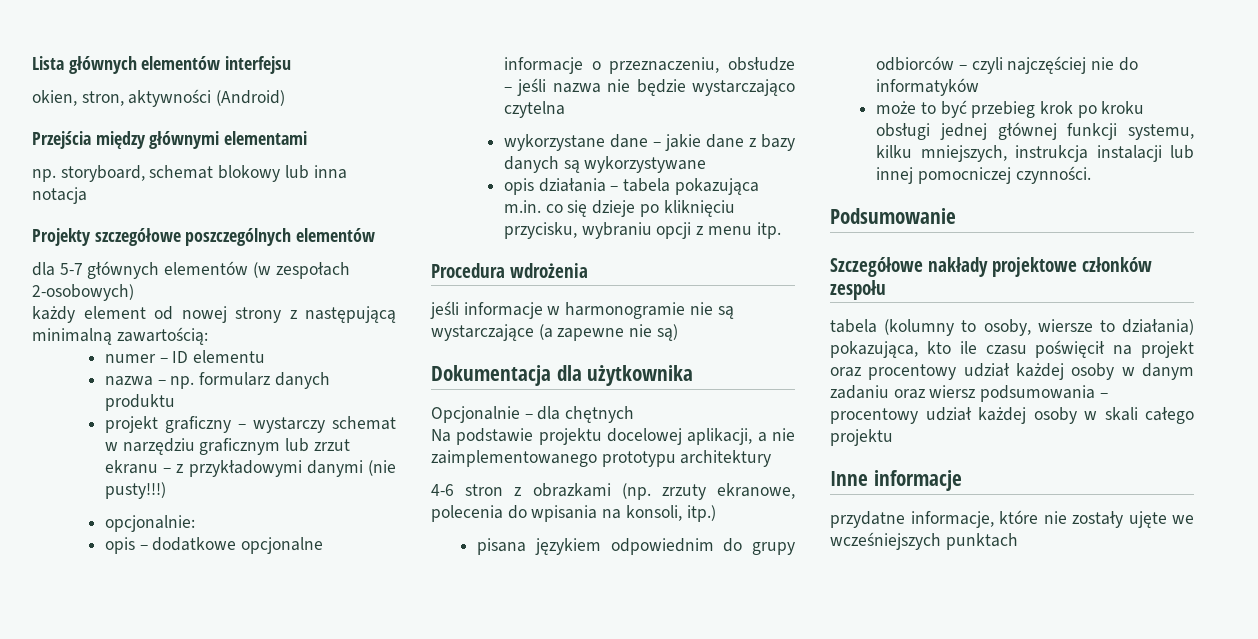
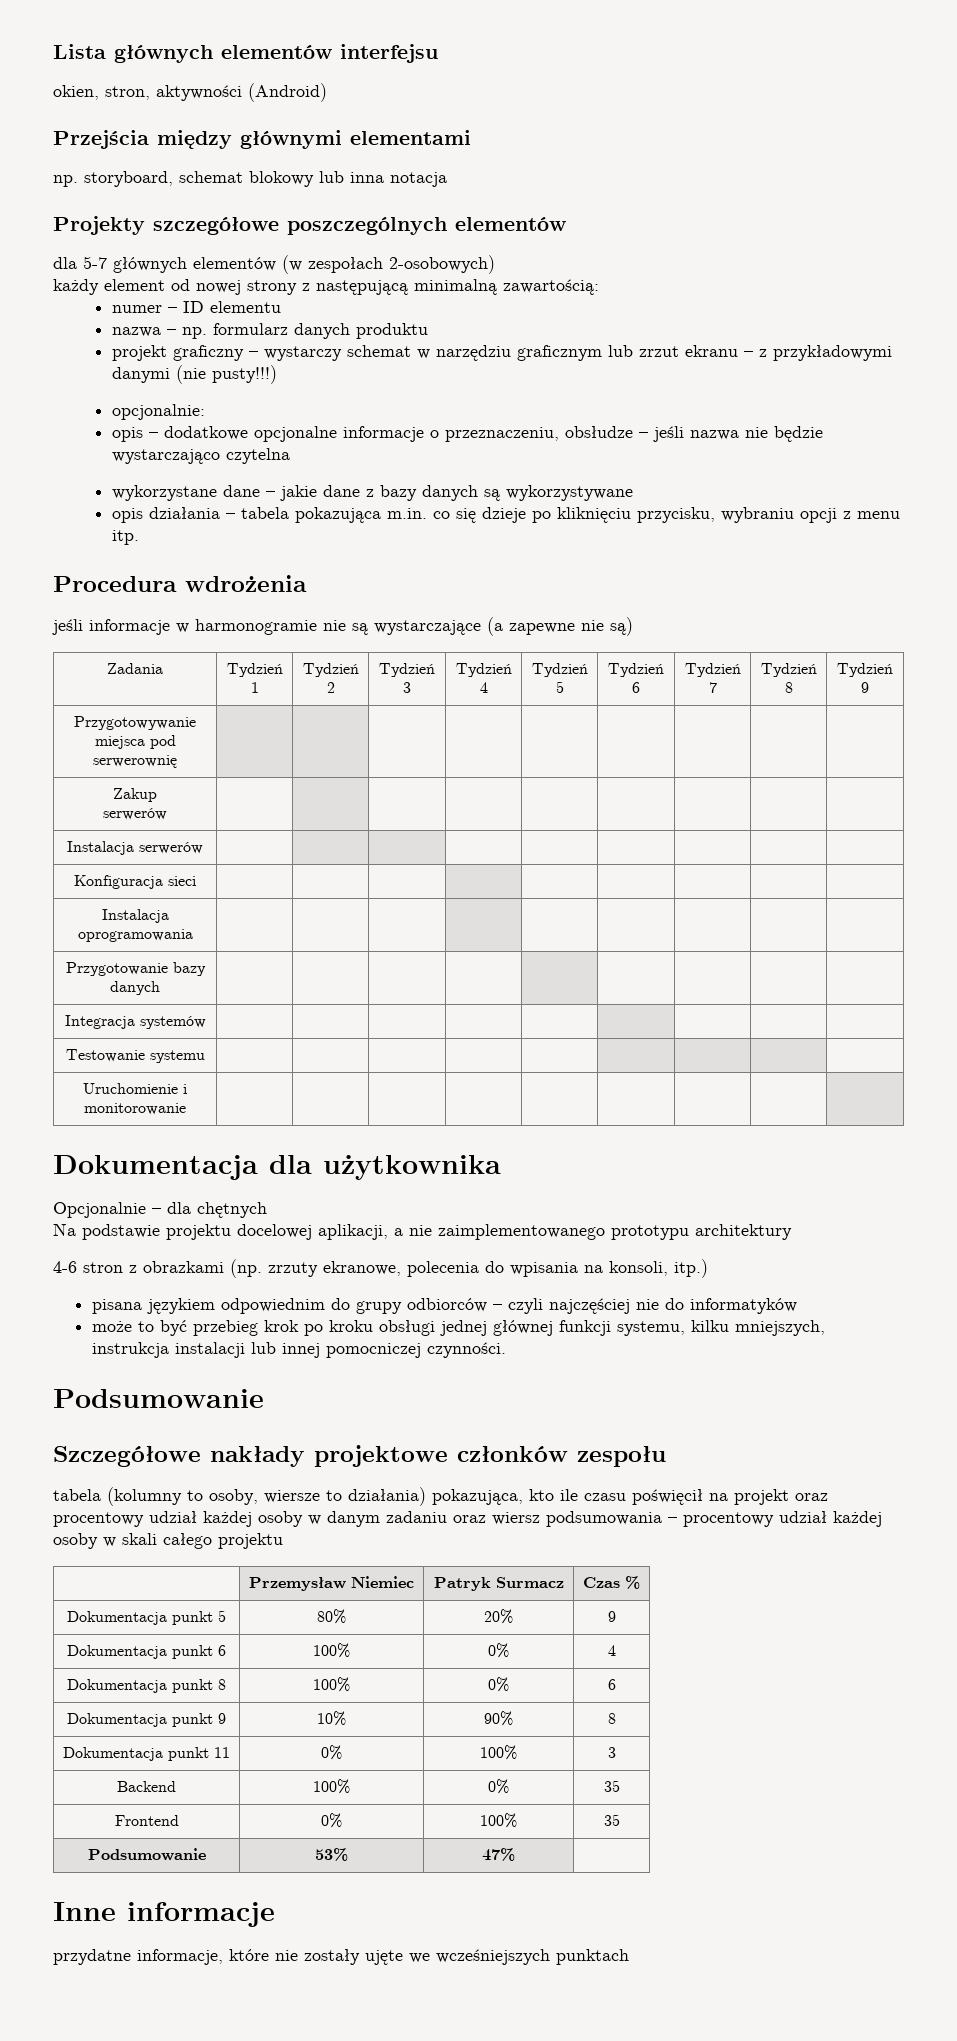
(678, 332) none -> [107,663,163,674] [226,663,283,677] [250,682,259,693] [302,663,359,677] [326,682,335,693] [379,663,435,677] [403,682,411,693] [455,663,512,677] [479,682,488,693] [531,663,588,677] [555,681,564,693] [608,663,664,677] [632,682,640,693] [684,663,741,677] [708,682,717,693] [760,663,817,677] [784,682,793,693] [837,663,893,677] [861,682,869,693] [74,716,196,730] [94,735,176,749] [93,755,177,768] [113,788,157,802] [103,808,167,820] [67,841,203,855] [74,875,196,889] [101,909,169,923] [77,929,193,942] [65,962,206,976] [110,981,160,995] [64,1015,206,1029] [65,1049,205,1063] [83,1083,187,1094] [84,1103,186,1115] // Zadania | Tydzień 1 | Tydzień 2 | Tydzień 3 | Tydzień 4 | Tydzień 5 | Tydzień 6 | Tydzień 7 | Tydzień 8 | Tydzień 9 // Przygotowywanie miejsca pod serwerownię | | | | | | | | | // Zakup // serwerów | | | | | | | | | // Instalacja serwerów | | | | | | | | | // Konfiguracja sieci | | | | | | | | | // Instalacja oprogramowania | | | | | | | | | // Przygotowanie bazy danych | | | | | | | | | // Integracja systemów | | | | | | | | | // Testowanie systemu | | | | | | | | | // Uruchomienie i monitorowanie | | | | | | | | |
(893, 437) none -> [249,1576,414,1591] [433,1577,564,1591] [583,1576,640,1589] [67,1610,226,1625] [317,1609,346,1624] [484,1609,513,1624] [607,1611,616,1622] [67,1645,226,1659] [313,1643,350,1658] [488,1643,509,1658] [607,1645,616,1656] [67,1679,226,1693] [313,1677,350,1692] [488,1677,509,1692] [607,1679,616,1690] [67,1713,226,1727] [317,1711,346,1726] [484,1711,513,1726] [607,1713,616,1724] [63,1747,230,1761] [321,1745,342,1760] [480,1745,517,1760] [607,1747,616,1758] [117,1781,176,1792] [313,1779,350,1794] [488,1779,509,1794] [603,1780,620,1792] [114,1815,179,1826] [321,1813,342,1828] [480,1813,517,1828] [603,1814,620,1826] [87,1848,206,1861] [315,1848,348,1861] [482,1848,515,1861] // | Przemysław Niemiec | Patryk Surmacz | Czas % // Dokumentacja punkt 5 | 80% | 20% | 9 // Dokumentacja punkt 6 | 100% | 0% | 4 // Dokumentacja punkt 8 | 100% | 0% | 6 // Dokumentacja punkt 9 | 10% | 90% | 8 // Dokumentacja punkt 11 | 0% | 100% | 3 // Backend | 100% | 0% | 35 // Frontend | 0% | 100% | 35 // Podsumowanie | 53% | 47% |

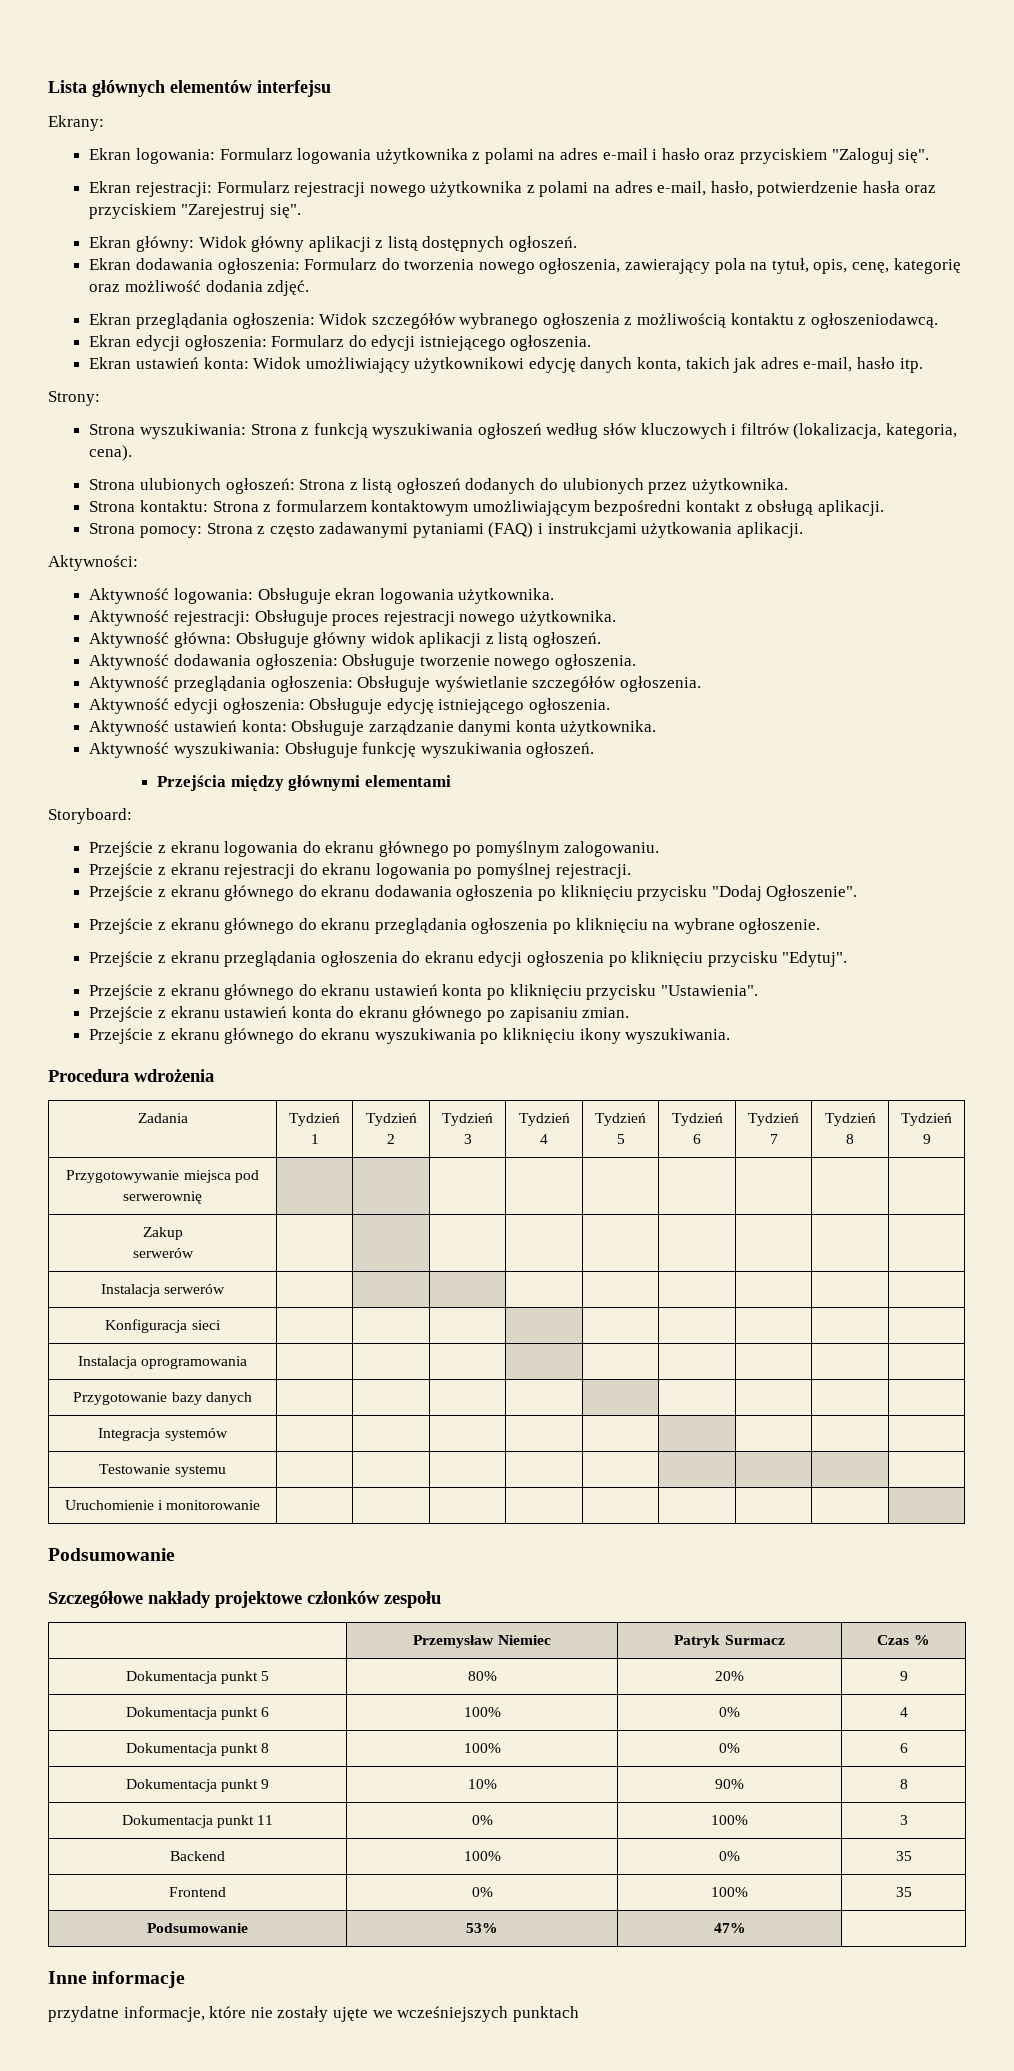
[53,83,327,102] [53,130,471,149] [53,171,447,187] [53,216,566,235] [53,255,495,274] [53,279,599,295] [111,301,281,313] [111,323,428,339] [111,345,892,361] [111,365,277,384] [111,404,205,420] [111,426,823,442] [111,448,290,464] [111,485,633,501] [111,507,900,523] [111,530,139,545] [53,575,307,592] [52,617,633,636] okien, stron, aktywności (Android) // Przejścia między głównymi elementami // np. storyboard, schemat blokowy lub inna notacja // Projekty szczegółowe poszczególnych elementów // dla 5-7 głównych elementów (w zespołach 2-osobowych) // każdy element od nowej strony z następującą minimalną zawartością: // numer – ID elementu // nazwa – np. formularz danych produktu // projekt graficzny – wystarczy schemat w narzędziu graficznym lub zrzut ekranu – z przykładowymi danymi (nie pusty!!!) // opcjonalnie: // opis – dodatkowe opcjonalne informacje o przeznaczeniu, obsłudze – jeśli nazwa nie będzie wystarczająco czytelna // wykorzystane dane – jakie dane z bazy danych są wykorzystywane // opis działania – tabela pokazująca m.in. co się dzieje po kliknięciu przycisku, wybraniu opcji z menu itp. // Procedura wdrożenia // jeśli informacje w harmonogramie nie są wystarczające (a zapewne nie są) -> [48,115,104,131] [89,148,930,164] [89,181,936,197] [89,203,301,219] [89,236,578,252] [89,258,961,274] [89,280,310,296] [89,313,938,329] [89,335,592,351] [89,357,923,373] [48,391,100,406] [89,423,958,439] [89,445,133,461] [89,478,788,494] [89,500,884,516] [89,522,803,538] [48,555,138,571] [89,588,555,604] [89,610,616,626] [89,632,602,648] [89,654,636,670] [89,676,701,692] [89,698,610,714] [89,720,657,736] [89,742,595,758] [157,775,452,791] [48,808,132,824] [89,841,659,857] [89,863,631,879] [89,885,858,901] [89,918,821,934] [89,951,848,967] [89,984,758,1000] [89,1006,630,1022] [89,1028,731,1044] [48,1069,214,1082] Ekrany: // Ekran logowania: Formularz logowania użytkownika z polami na adres e-mail i hasło oraz przyciskiem "Zaloguj się". // Ekran rejestracji: Formularz rejestracji nowego użytkownika z polami na adres e-mail, hasło, potwierdzenie hasła oraz przyciskiem "Zarejestruj się". // Ekran główny: Widok główny aplikacji z listą dostępnych ogłoszeń. // Ekran dodawania ogłoszenia: Formularz do tworzenia nowego ogłoszenia, zawierający pola na tytuł, opis, cenę, kategorię oraz możliwość dodania zdjęć. // Ekran przeglądania ogłoszenia: Widok szczegółów wybranego ogłoszenia z możliwością kontaktu z ogłoszeniodawcą. // Ekran edycji ogłoszenia: Formularz do edycji istniejącego ogłoszenia. // Ekran ustawień konta: Widok umożliwiający użytkownikowi edycję danych konta, takich jak adres e-mail, hasło itp. // Strony: // Strona wyszukiwania: Strona z funkcją wyszukiwania ogłoszeń według słów kluczowych i filtrów (lokalizacja, kategoria, cena). // Strona ulubionych ogłoszeń: Strona z listą ogłoszeń dodanych do ulubionych przez użytkownika. // Strona kontaktu: Strona z formularzem kontaktowym umożliwiającym bezpośredni kontakt z obsługą aplikacji. // Strona pomocy: Strona z często zadawanymi pytaniami (FAQ) i instrukcjami użytkowania aplikacji. // Aktywności: // Aktywność logowania: Obsługuje ekran logowania użytkownika. // Aktywność rejestracji: Obsługuje proces rejestracji nowego użytkownika. // Aktywność główna: Obsługuje główny widok aplikacji z listą ogłoszeń. // Aktywność dodawania ogłoszenia: Obsługuje tworzenie nowego ogłoszenia. // Aktywność przeglądania ogłoszenia: Obsługuje wyświetlanie szczegółów ogłoszenia. // Aktywność edycji ogłoszenia: Obsługuje edycję istniejącego ogłoszenia. // Aktywność ustawień konta: Obsługuje zarządzanie danymi konta użytkownika. // Aktywność wyszukiwania: Obsługuje funkcję wyszukiwania ogłoszeń. // Przejścia między głównymi elementami // Storyboard: // Przejście z ekranu logowania do ekranu głównego po pomyślnym zalogowaniu. // Przejście z ekranu rejestracji do ekranu logowania po pomyślnej rejestracji. // Przejście z ekranu głównego do ekranu dodawania ogłoszenia po kliknięciu przycisku "Dodaj Ogłoszenie". // Przejście z ekranu głównego do ekranu przeglądania ogłoszenia po kliknięciu na wybrane ogłoszenie. // Przejście z ekranu przeglądania ogłoszenia do ekranu edycji ogłoszenia po kliknięciu przycisku "Edytuj". // Przejście z ekranu głównego do ekranu ustawień konta po kliknięciu przycisku "Ustawienia". // Przejście z ekranu ustawień konta do ekranu głównego po zapisaniu zmian. // Przejście z ekranu głównego do ekranu wyszukiwania po kliknięciu ikony wyszukiwania. // Procedura wdrożenia
[53,1155,501,1180] [53,1202,267,1218] [53,1223,792,1240] [53,1259,708,1278] [91,1298,797,1314] [91,1320,825,1336] [91,1342,506,1358] // Dokumentacja dla użytkownika // Opcjonalnie – dla chętnych // Na podstawie projektu docelowej aplikacji, a nie zaimplementowanego prototypu architektury // 4-6 stron z obrazkami (np. zrzuty ekranowe, polecenia do wpisania na konsoli, itp.) // pisana językiem odpowiednim do grupy odbiorców – czyli najczęściej nie do informatyków // może to być przebieg krok po kroku obsługi jednej głównej funkcji systemu, kilku mniejszych, instrukcja instalacji lub innej pomocniczej czynności. -> (261, 1505) none
[53,1487,828,1506] [53,1511,882,1527] [53,1533,283,1549] // tabela (kolumny to osoby, wiersze to działania) pokazująca, kto ile czasu poświęcił na projekt oraz procentowy udział każdej osoby w danym zadaniu oraz wiersz podsumowania – procentowy udział każdej osoby w skali całego projektu -> (441, 1599) none

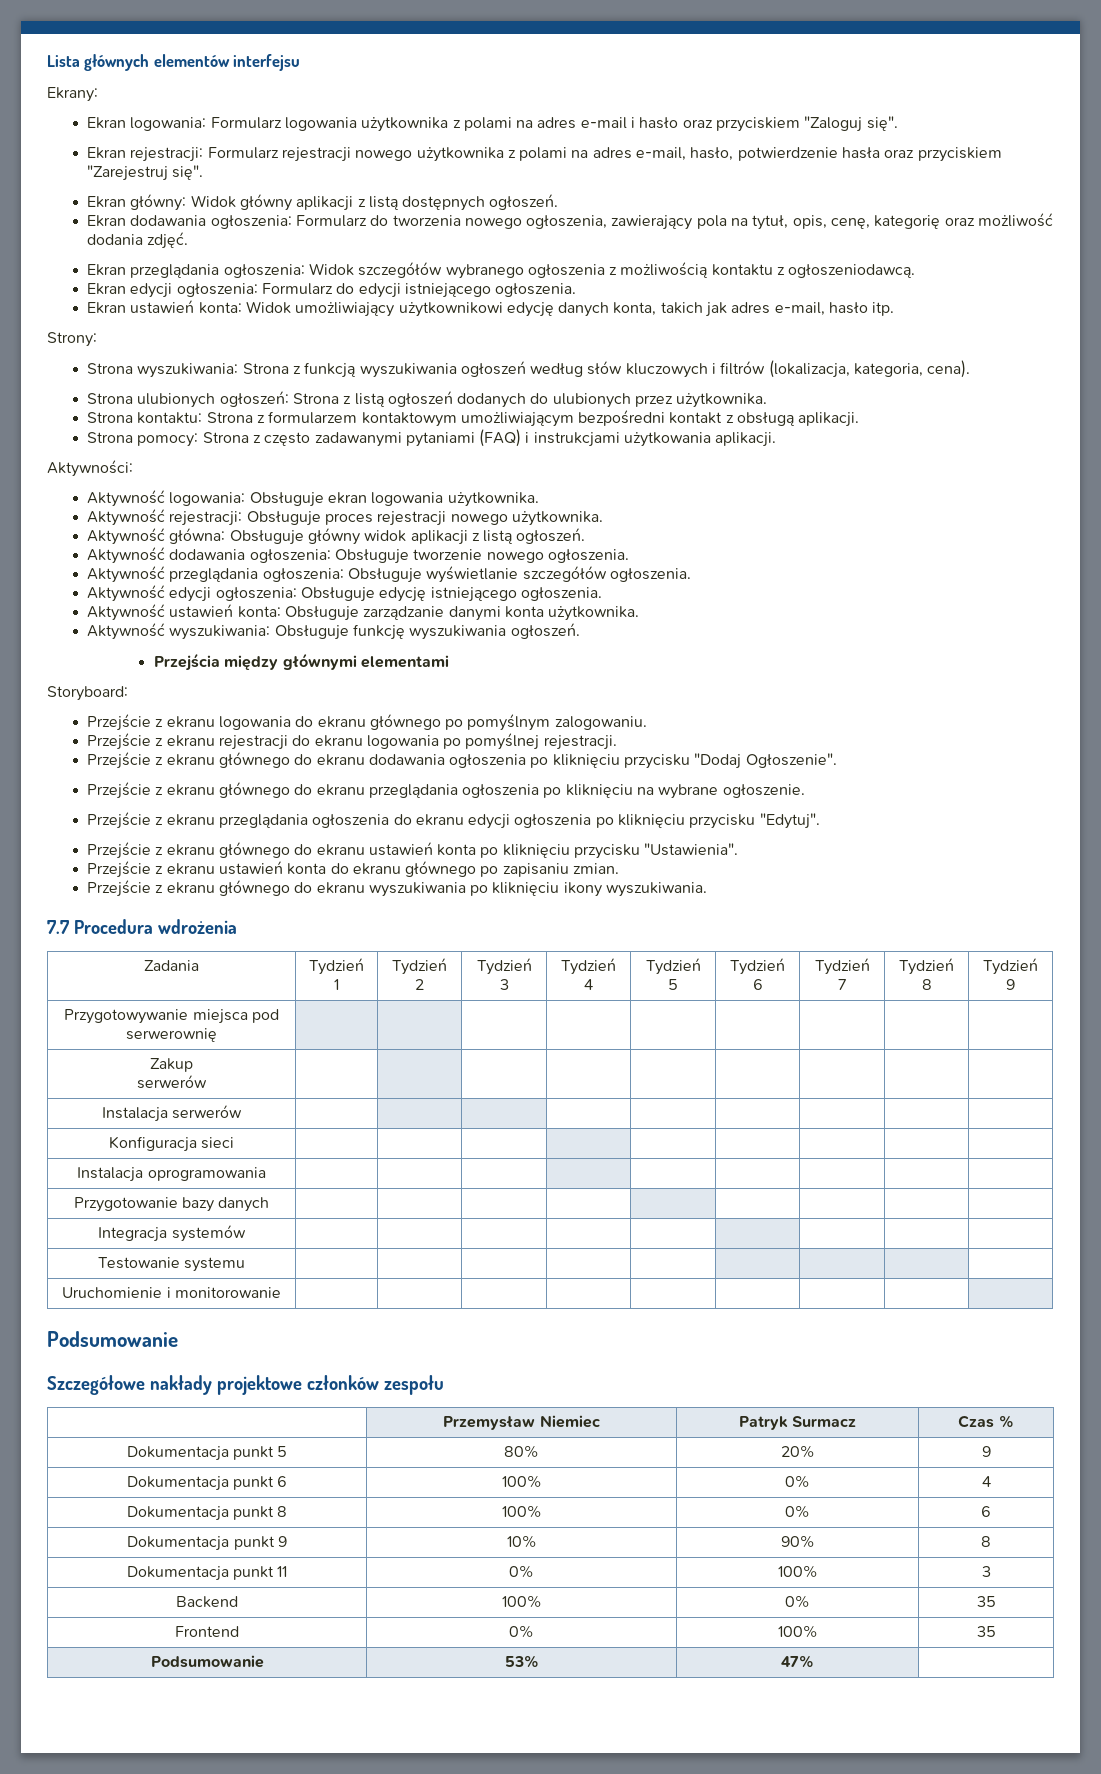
(731, 1036) none -> [47,920,69,934] 7.7
[48,1971,186,1988] [48,2006,579,2022] // Inne informacje // przydatne informacje, które nie zostały ujęte we wcześniejszych punktach -> (814, 1661) none

